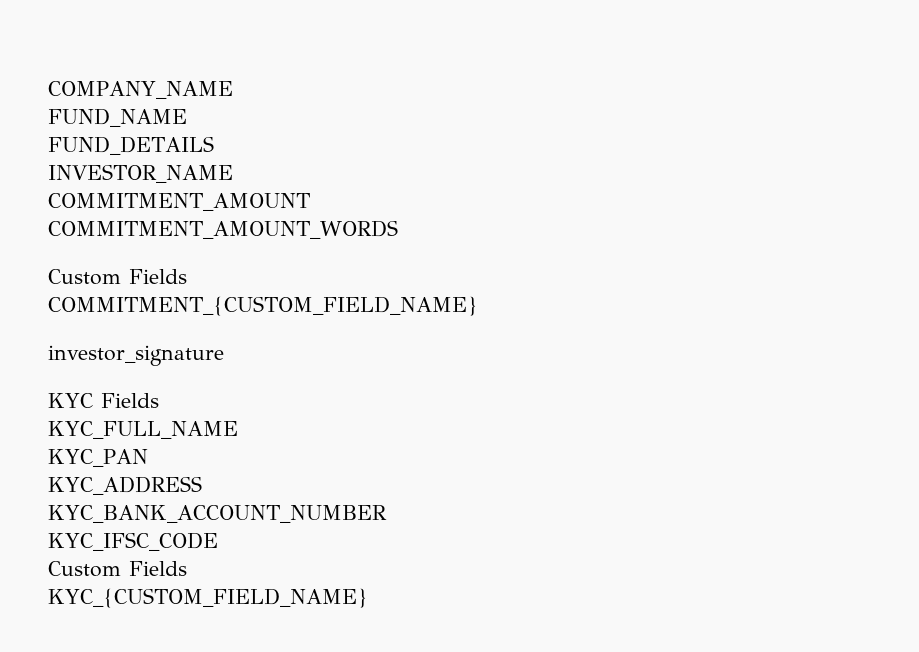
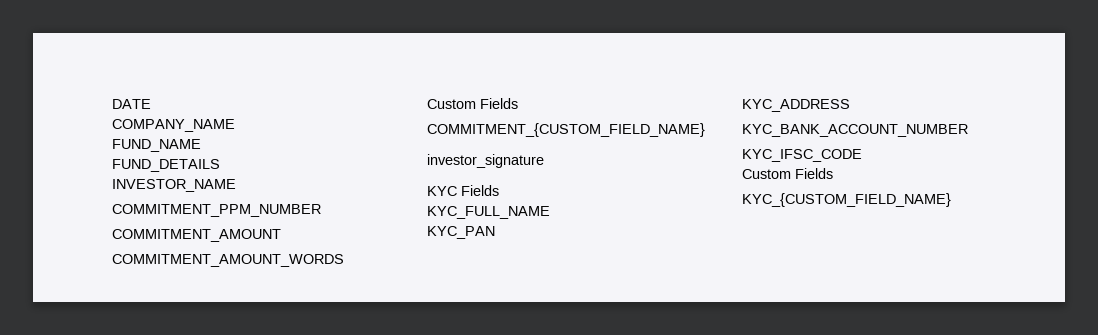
(48, 90) none -> [112,99,151,109] DATE //
(233, 173) none -> [112,204,321,217] // COMMITMENT_PPM_NUMBER

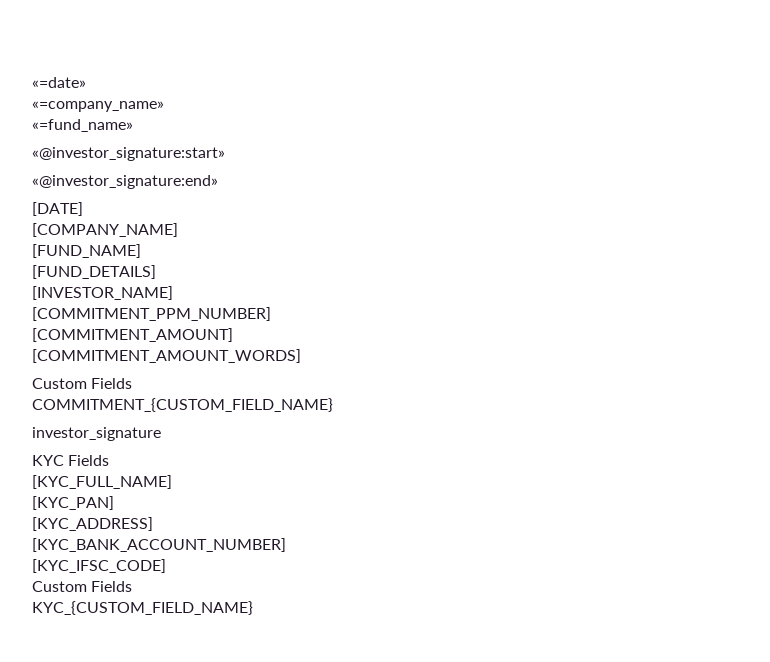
[112,99,151,109] [112,119,235,132] [112,139,201,152] [112,159,220,172] [112,179,236,192] [112,204,321,217] [112,229,281,242] [112,254,344,267] DATE // COMPANY_NAME // FUND_NAME // FUND_DETAILS // INVESTOR_NAME // COMMITMENT_PPM_NUMBER // COMMITMENT_AMOUNT // COMMITMENT_AMOUNT_WORDS -> [32,77,86,88] [32,101,164,112] [32,119,133,132] [32,147,225,161] [32,175,218,189] [32,202,83,216] [32,223,178,237] [32,244,141,258] [32,265,156,279] [32,286,173,300] [32,307,271,321] [32,328,233,342] [32,349,301,363] «=date» // «=company_name» // «=fund_name» // «@investor_signature:start» // «@investor_signature:end» // [DATE] // [COMPANY_NAME] // [FUND_NAME] // [FUND_DETAILS] // [INVESTOR_NAME] // [COMMITMENT_PPM_NUMBER] // [COMMITMENT_AMOUNT] // [COMMITMENT_AMOUNT_WORDS]
[427,206,550,219] [427,226,495,239] [742,99,850,112] [742,124,968,137] [742,149,862,162] KYC_FULL_NAME // KYC_PAN // KYC_ADDRESS // KYC_BANK_ACCOUNT_NUMBER // KYC_IFSC_CODE -> [32,475,172,489] [32,496,114,510] [32,517,153,531] [32,538,286,552] [32,559,166,573] [KYC_FULL_NAME] // [KYC_PAN] // [KYC_ADDRESS] // [KYC_BANK_ACCOUNT_NUMBER] // [KYC_IFSC_CODE]

